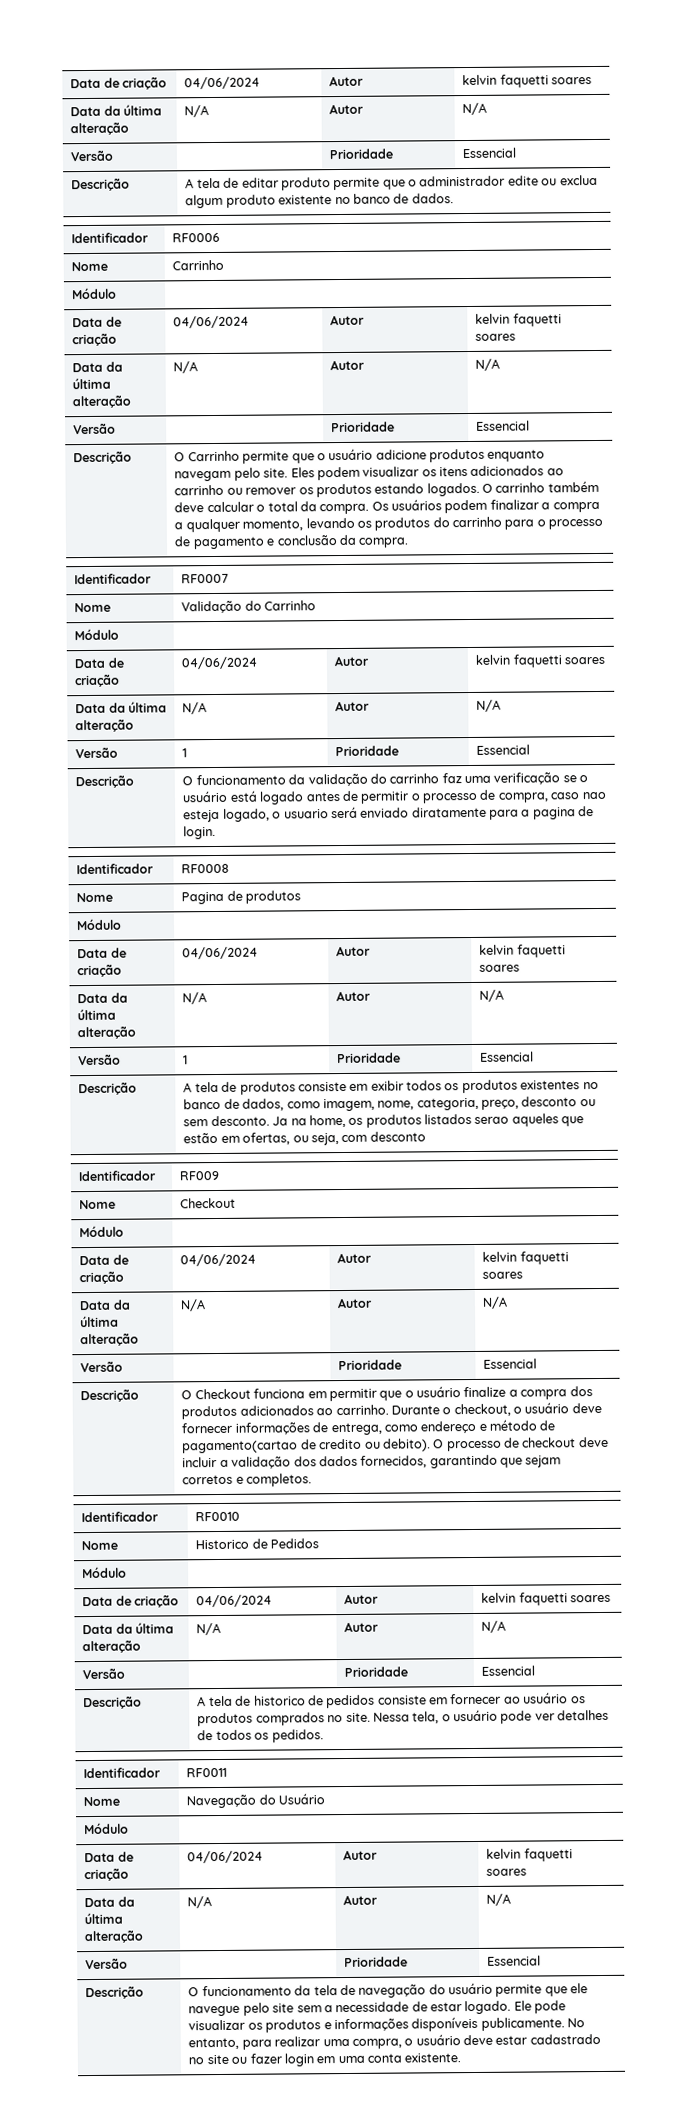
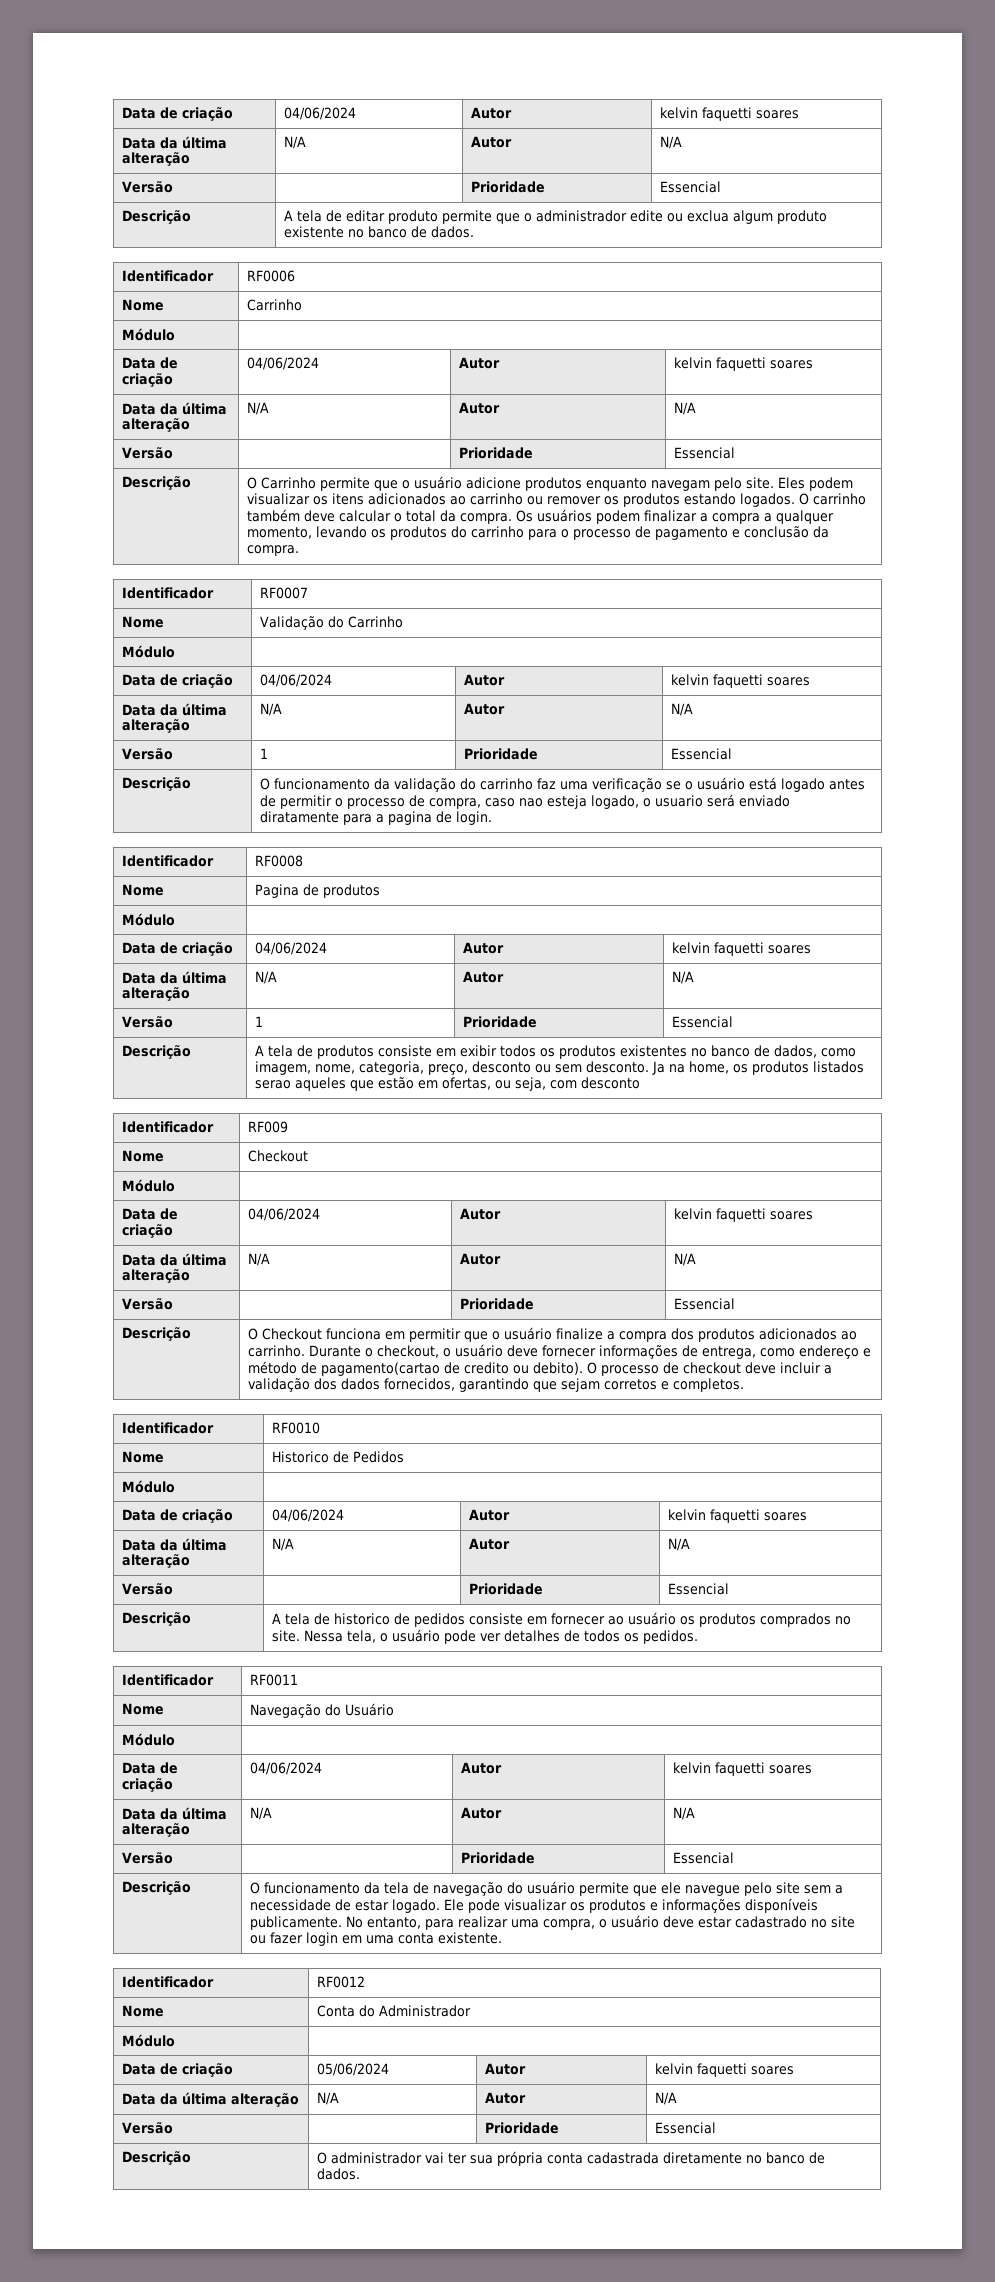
(462, 2058) none -> [122,1976,215,1988] [317,1976,366,1988] [122,2005,165,2017] [317,2005,472,2017] [122,2034,176,2047] [122,2063,234,2077] [317,2063,390,2076] [485,2063,527,2075] [655,2063,795,2077] [122,2092,300,2107] [317,2092,340,2105] [485,2092,527,2104] [655,2092,678,2105] [122,2122,174,2134] [485,2122,560,2134] [655,2122,717,2134] [122,2151,192,2165] [317,2151,826,2166] [317,2168,361,2180] // Identificador | RF0012 // Nome | Conta do Administrador // Módulo | // Data de criação | 05/06/2024 | Autor | kelvin faquetti soares // Data da última alteração | N/A | Autor | N/A // Versão | | Prioridade | Essencial // Descrição | O administrador vai ter sua própria conta cadastrada diretamente no banco de dados.

